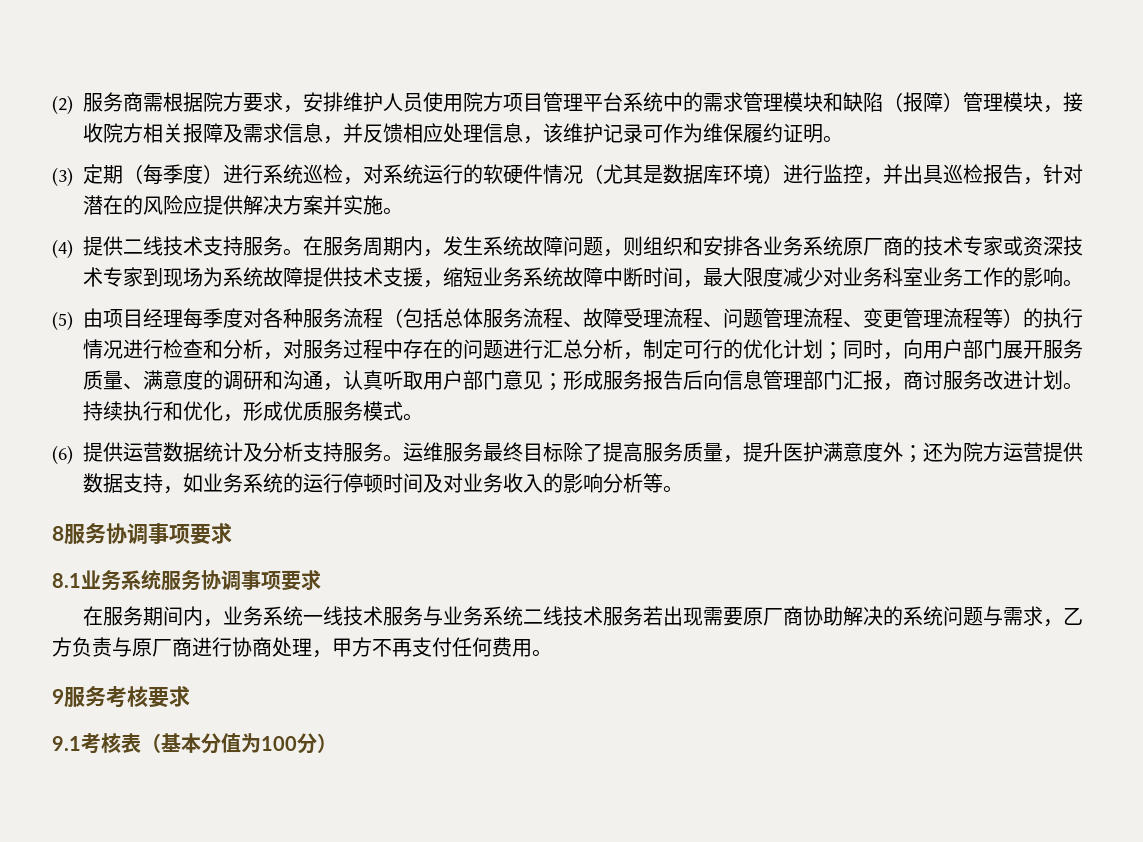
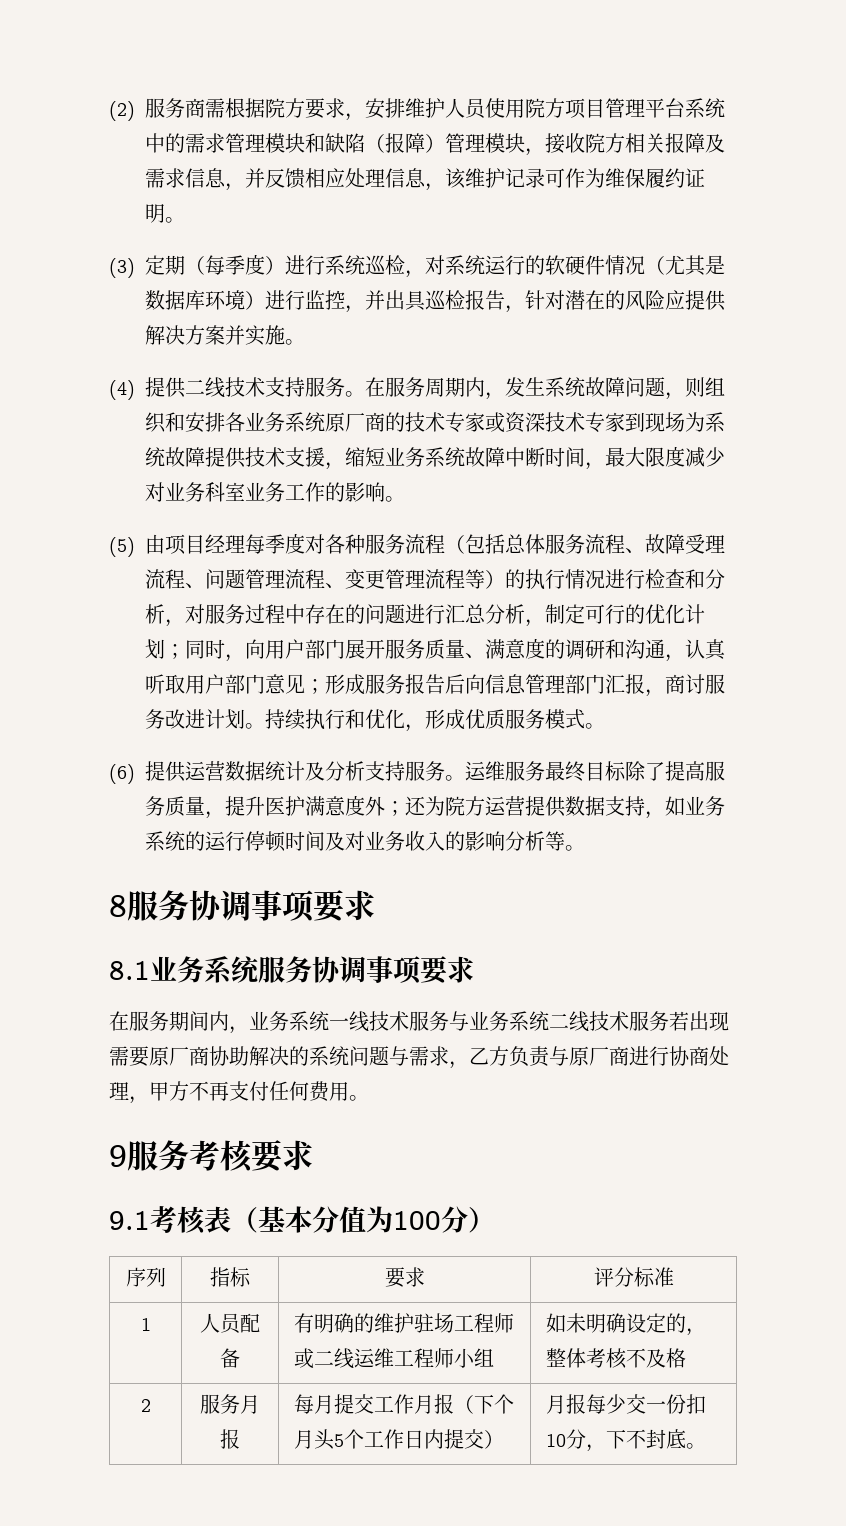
(337, 743) none -> [125,1267,166,1287] [210,1267,251,1287] [384,1267,425,1288] [593,1267,674,1287] [140,1318,151,1331] [200,1313,260,1334] [220,1348,240,1368] [293,1313,514,1333] [293,1348,494,1369] [545,1313,706,1336] [545,1348,686,1369] [140,1399,151,1412] [200,1394,260,1414] [220,1429,240,1449] [293,1394,514,1414] [293,1429,504,1450] [545,1394,706,1414] [545,1429,706,1452] // 序列 | 指标 | 要求 | 评分标准 // 1 | 人员配备 | 有明确的维护驻场工程师或二线运维工程师小组 | 如未明确设定的，整体考核不及格 // 2 | 服务月报 | 每月提交工作月报（下个月头5个工作日内提交） | 月报每少交一份扣10分，下不封底。

